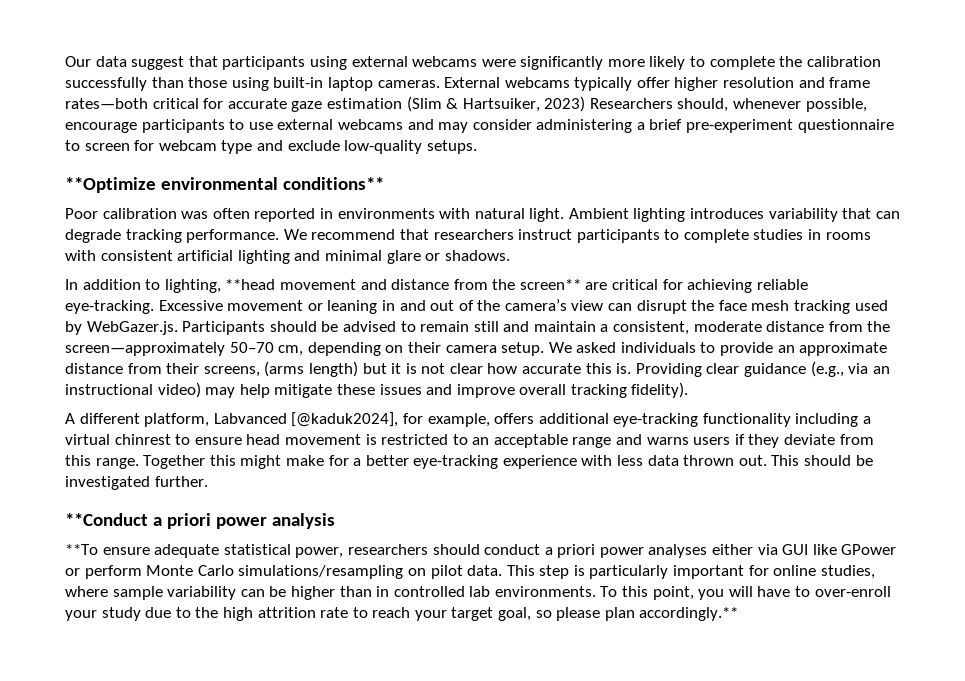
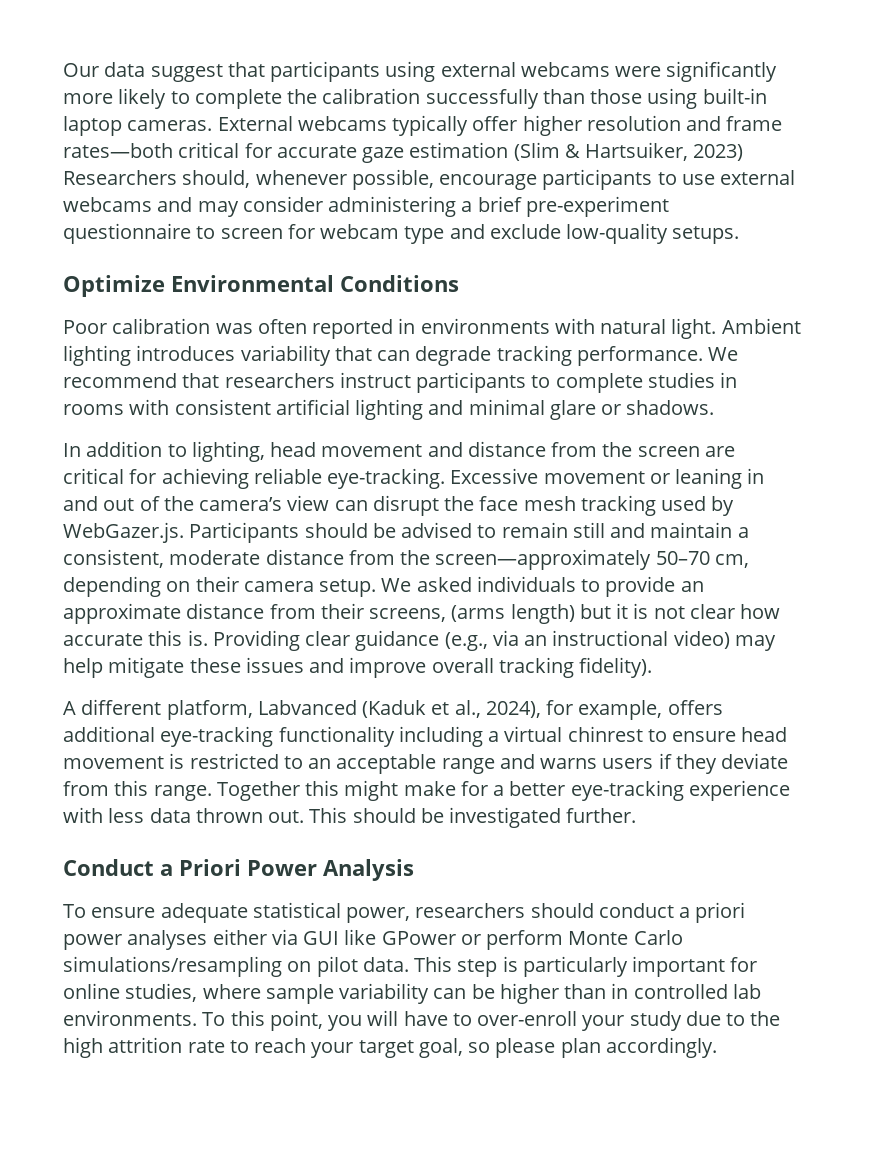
[65,177,384,193] **Optimize environmental conditions** -> [63,275,459,297] Optimize Environmental Conditions
[225,279,276,290] **head -> [270,442,317,457] head
[519,279,581,290] screen** -> [637,446,700,457] screen
[291,412,399,427] [@kaduk2024], -> [362,700,541,718] (Kaduk et al., 2024),
[65,513,335,529] [65,544,98,555] **Conduct a priori power analysis // **To -> [63,859,414,881] [63,904,86,918] Conduct a Priori Power Analysis // To
[639,607,739,621] accordingly.** -> [605,1037,717,1058] accordingly.

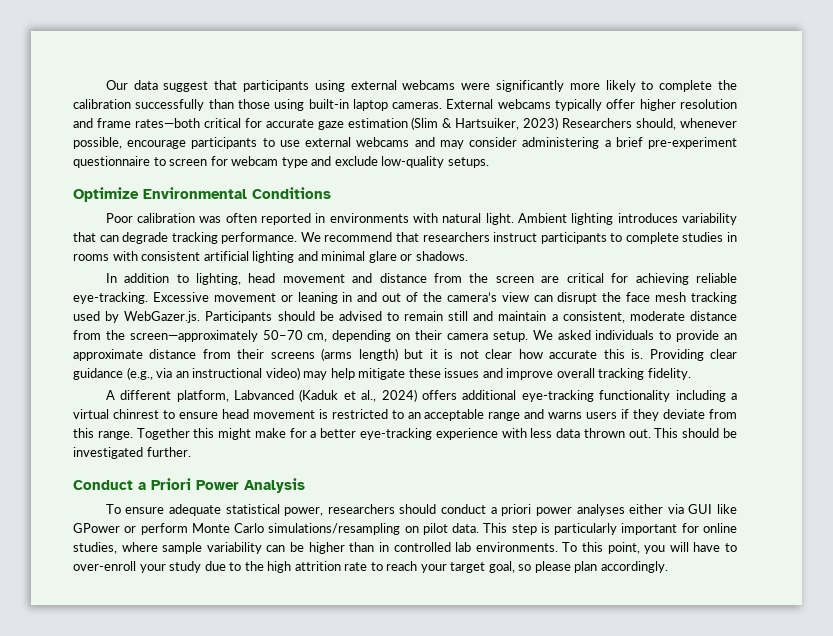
[369,608,447,622] screens, -> [270,352,315,359] screens
[579,657,653,678] fidelity). -> [647,368,691,380] fidelity.
[485,700,663,720] 2024), for example, -> [381,389,417,402] 2024)

